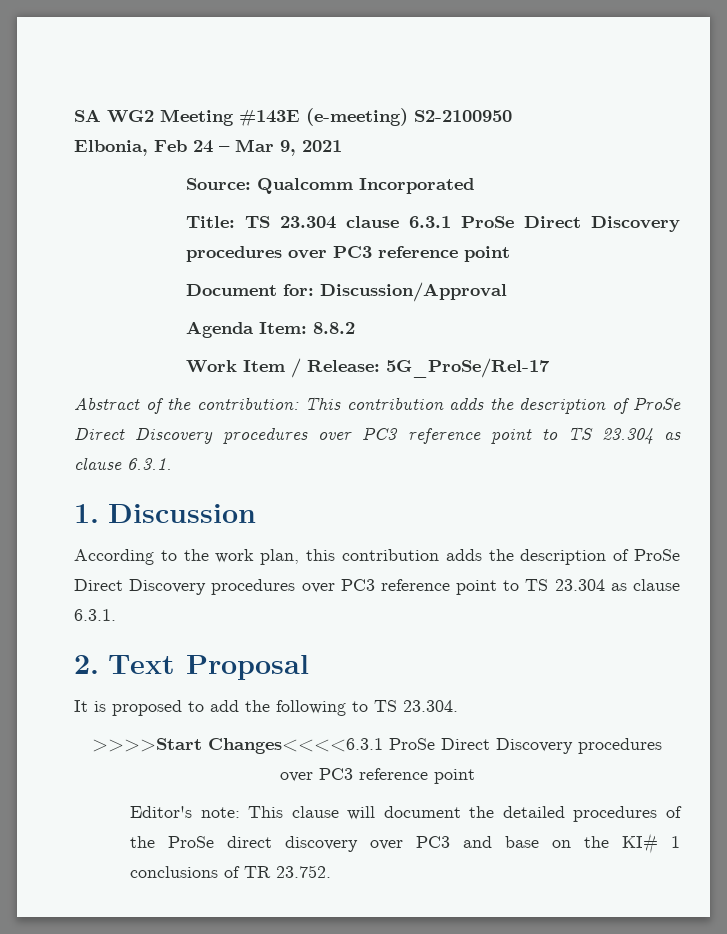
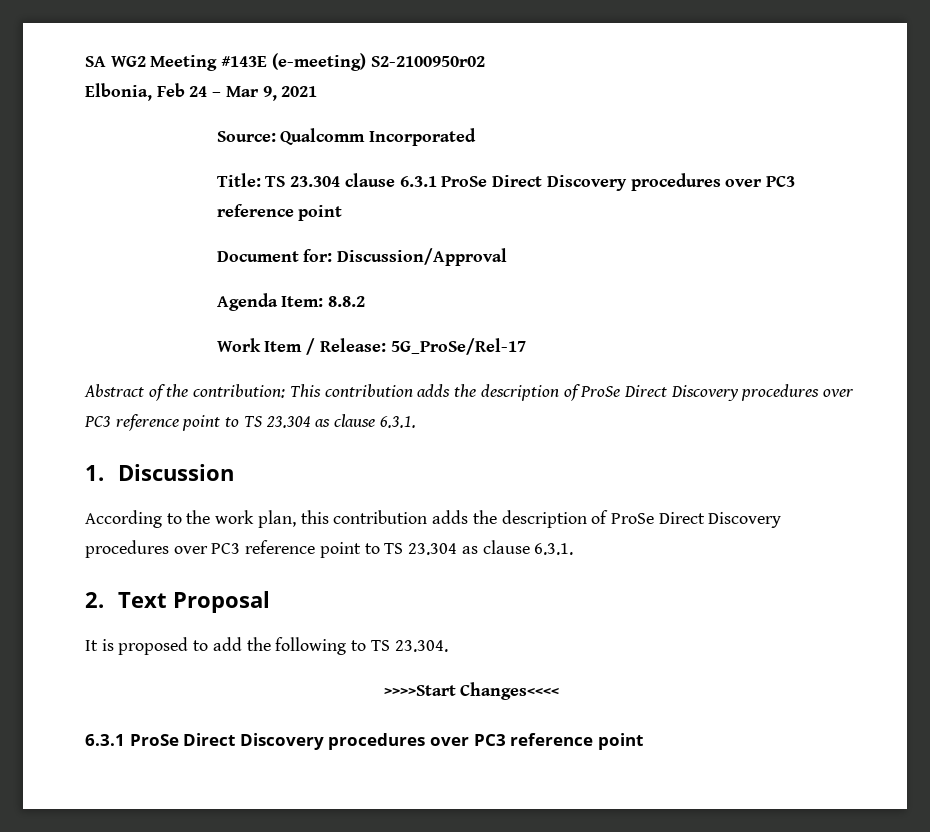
[414,110,512,122] S2-2100950 -> [370,56,485,67] S2-2100950r02
[208,738,662,754] [279,768,475,784] [130,806,682,822] [130,833,680,854] [130,865,332,878] Changes<<<<6.3.1 ProSe Direct Discovery procedures over PC3 reference point // Editor's note: This clause will document the detailed procedures of the ProSe direct discovery over PC3 and base on the KI# 1 conclusions of TR 23.752. -> [460,682,560,700] [85,733,643,750] Changes<<<< // 6.3.1 ProSe Direct Discovery procedures over PC3 reference point

